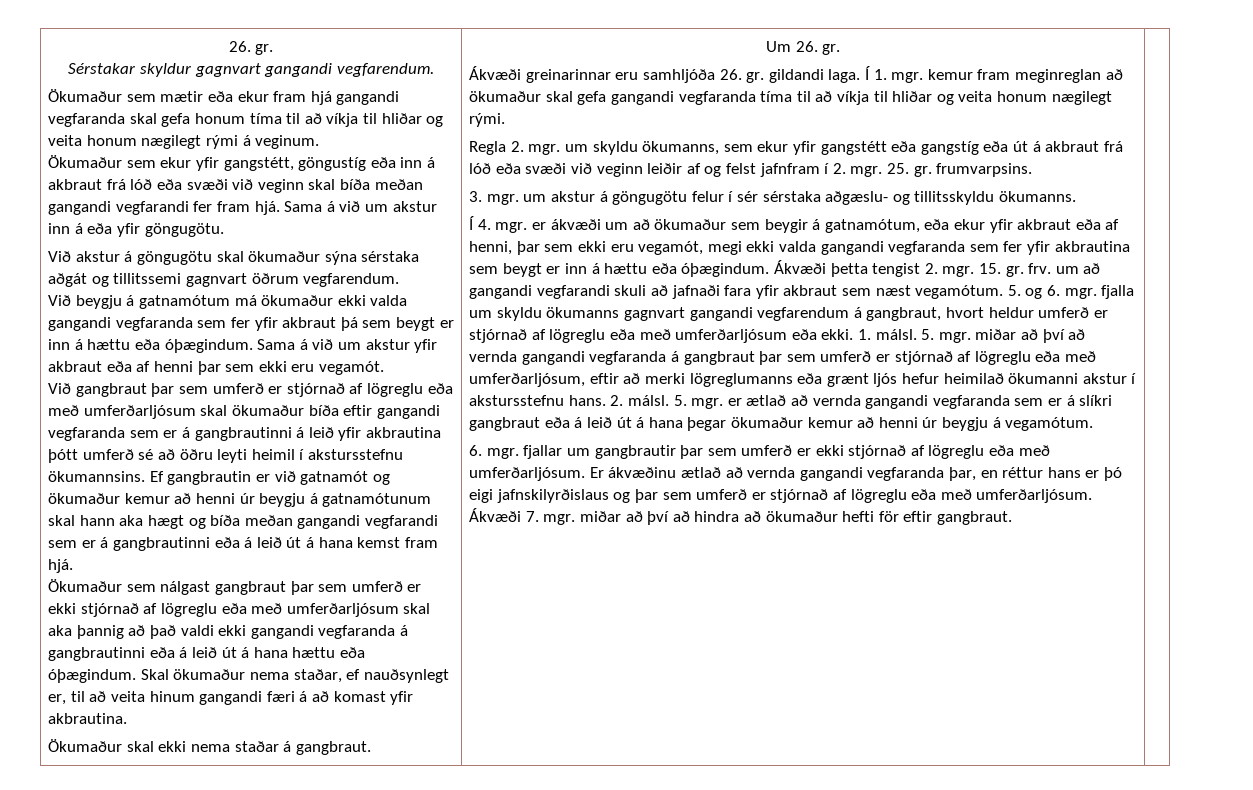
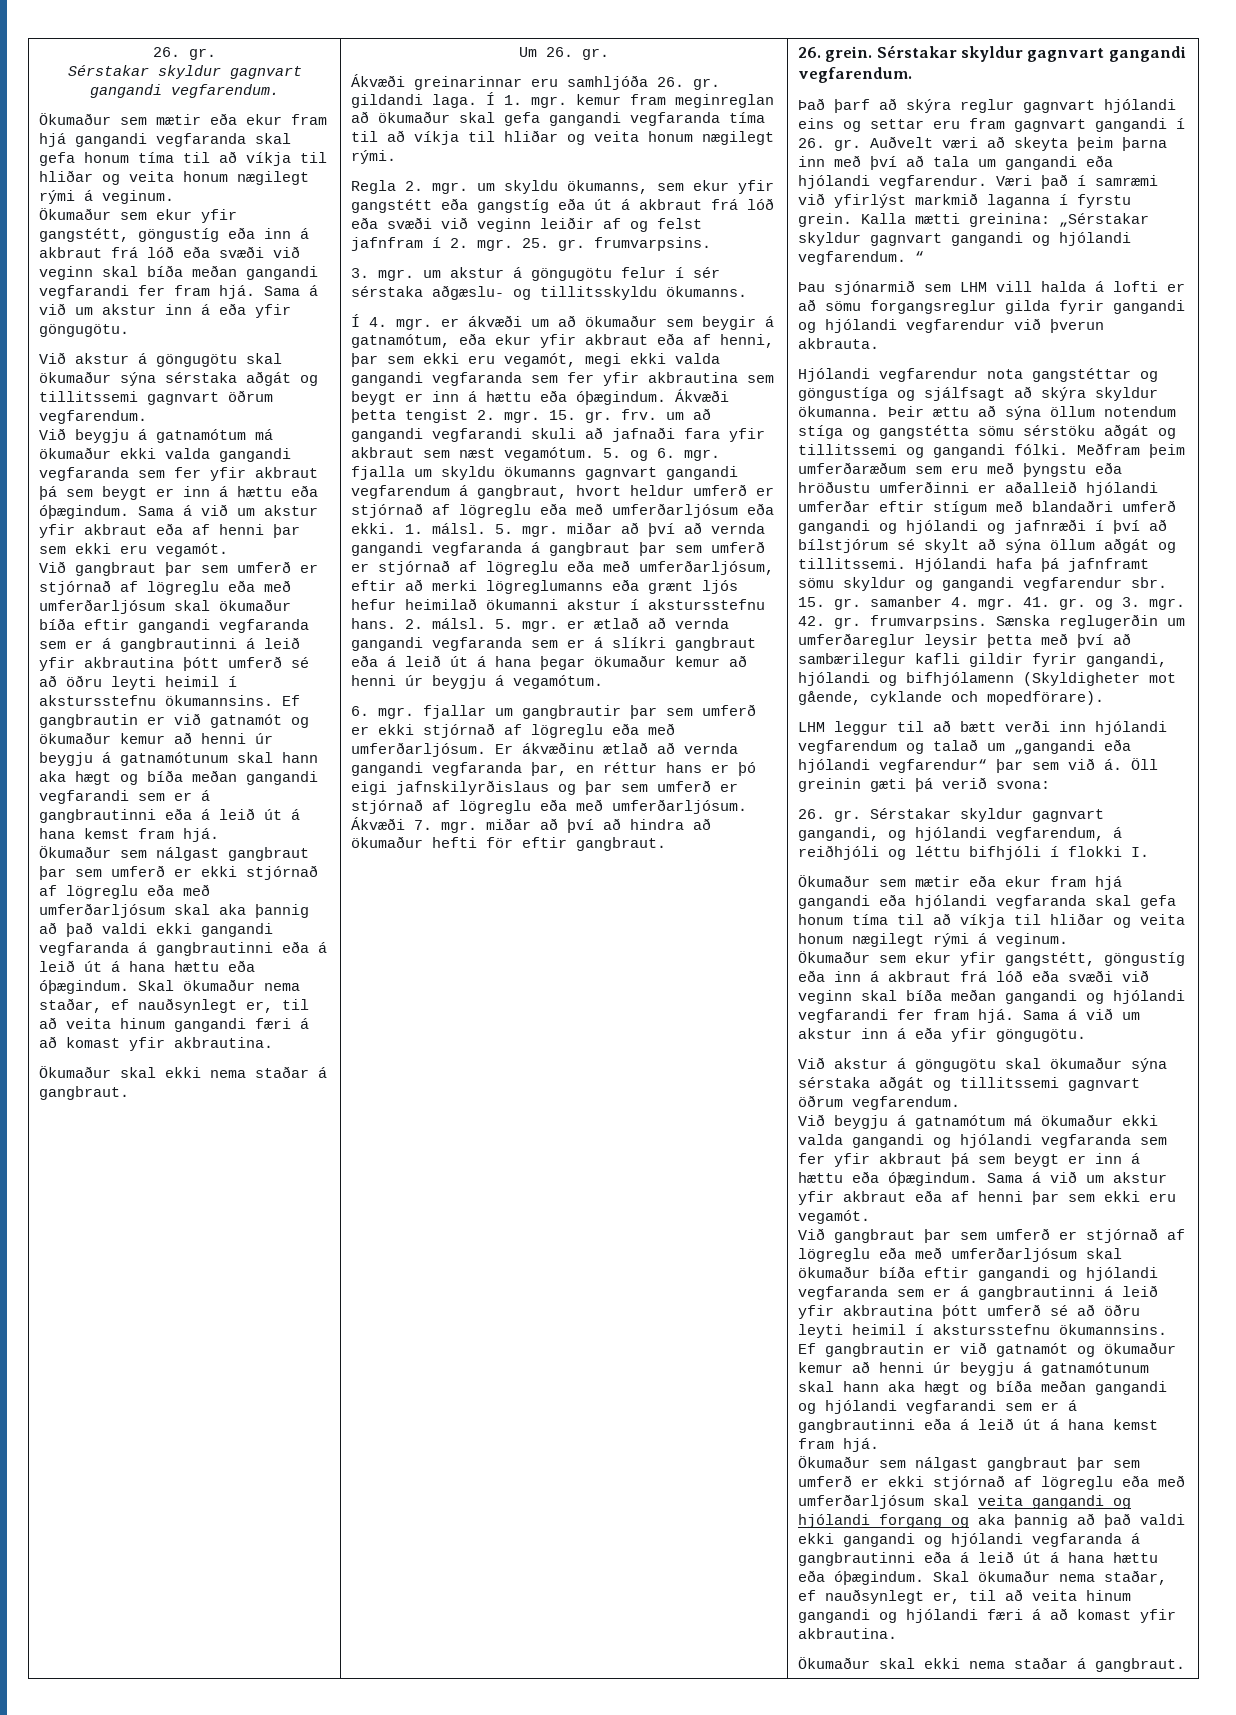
(1012, 518) none -> [797,45,1186,62] [797,67,912,83] [797,98,1176,113] [797,118,1185,132] [797,136,1167,151] [797,155,1113,170] [797,174,1158,189] [797,193,1131,208] [797,213,1149,227] [797,232,1131,246] [797,251,924,265] [797,280,1185,295] [797,299,1185,314] [797,318,1104,333] [797,338,879,349] [797,368,1158,382] [797,386,1158,401] [797,405,1176,420] [797,424,1176,439] [797,443,1185,458] [797,462,1122,477] [797,481,1158,496] [797,500,1176,515] [797,519,1167,534] [797,538,1176,553] [797,558,1149,572] [797,577,1167,591] [797,596,1185,610] [797,614,1185,629] [797,633,1131,648] [797,653,1167,667] [797,672,1176,686] [797,691,1104,705] [797,720,1167,735] [797,739,1131,754] [797,758,1158,773] [797,777,1050,792] [797,808,1104,822] [797,827,1122,841] [797,845,1149,860] [797,875,1122,890] [797,894,1176,909] [797,913,1185,928] [797,933,1068,947] [797,951,1185,966] [797,970,1149,982] [797,989,1185,1004] [797,1008,1140,1023] [797,1027,1086,1042] [797,1057,1167,1072] [797,1076,1140,1091] [797,1095,960,1110] [797,1114,1158,1129] [797,1134,1167,1148] [797,1153,1140,1167] [797,1171,1167,1186] [797,1190,1176,1205] [797,1210,870,1224] [797,1228,1185,1243] [797,1247,1122,1262] [797,1266,1158,1281] [797,1285,1158,1300] [797,1304,1140,1319] [797,1324,1167,1338] [797,1342,1176,1357] [797,1361,1149,1376] [797,1380,1167,1395] [797,1400,1077,1414] [797,1418,1158,1433] [797,1438,879,1452] [797,1456,1140,1471] [797,1475,1185,1490] [797,1494,1131,1509] [797,1513,1185,1528] [797,1533,1140,1547] [797,1551,1158,1566] [797,1570,1167,1585] [797,1589,1131,1604] [797,1608,1176,1623] [797,1628,897,1639] [797,1657,1185,1672] 26. grein. Sérstakar skyldur gagnvart gangandi vegfarendum. // Það þarf að skýra reglur gagnvart hjólandi eins og settar eru fram gagnvart gangandi í 26. gr. Auðvelt væri að skeyta þeim þarna inn með því að tala um gangandi eða hjólandi vegfarendur. Væri það í samræmi við yfirlýst markmið laganna í fyrstu grein. Kalla mætti greinina: „Sérstakar skyldur gagnvart gangandi og hjólandi vegfarendum. “ // Þau sjónarmið sem LHM vill halda á lofti er að sömu forgangsreglur gilda fyrir gangandi og hjólandi vegfarendur við þverun akbrauta. // Hjólandi vegfarendur nota gangstéttar og göngustíga og sjálfsagt að skýra skyldur ökumanna. Þeir ættu að sýna öllum notendum stíga og gangstétta sömu sérstöku aðgát og tillitssemi og gangandi fólki. Meðfram þeim umferðaræðum sem eru með þyngstu eða hröðustu umferðinni er aðalleið hjólandi umferðar eftir stígum með blandaðri umferð gangandi og hjólandi og jafnræði í því að bílstjórum sé skylt að sýna öllum aðgát og tillitssemi. Hjólandi hafa þá jafnframt sömu skyldur og gangandi vegfarendur sbr. 15. gr. samanber 4. mgr. 41. gr. og 3. mgr. 42. gr. frumvarpsins. Sænska reglugerðin um umferðareglur leysir þetta með því að sambærilegur kafli gildir fyrir gangandi, hjólandi og bifhjólamenn (Skyldigheter mot gående, cyklande och mopedförare). // LHM leggur til að bætt verði inn hjólandi vegfarendum og talað um „gangandi eða hjólandi vegfarendur“ þar sem við á. Öll greinin gæti þá verið svona: // 26. gr. Sérstakar skyldur gagnvart gangandi, og hjólandi vegfarendum, á reiðhjóli og léttu bifhjóli í flokki I. // Ökumaður sem mætir eða ekur fram hjá gangandi eða hjólandi vegfaranda skal gefa honum tíma til að víkja til hliðar og veita honum nægilegt rými á veginum. // Ökumaður sem ekur yfir gangstétt, göngustíg eða inn á akbraut frá lóð eða svæði við veginn skal bíða meðan gangandi og hjólandi vegfarandi fer fram hjá. Sama á við um akstur inn á eða yfir göngugötu. // Við akstur á göngugötu skal ökumaður sýna sérstaka aðgát og tillitssemi gagnvart öðrum vegfarendum. // Við beygju á gatnamótum má ökumaður ekki valda gangandi og hjólandi vegfaranda sem fer yfir akbraut þá sem beygt er inn á hættu eða óþægindum. Sama á við um akstur yfir akbraut eða af henni þar sem ekki eru vegamót. // Við gangbraut þar sem umferð er stjórnað af lögreglu eða með umferðarljósum skal ökumaður bíða eftir gangandi og hjólandi vegfaranda sem er á gangbrautinni á leið yfir akbrautina þótt umferð sé að öðru leyti heimil í akstursstefnu ökumannsins. Ef gangbrautin er við gatnamót og ökumaður kemur að henni úr beygju á gatnamótunum skal hann aka hægt og bíða meðan gangandi og hjólandi vegfarandi sem er á gangbrautinni eða á leið út á hana kemst fram hjá. // Ökumaður sem nálgast gangbraut þar sem umferð er ekki stjórnað af lögreglu eða með umferðarljósum skal veita gangandi og hjólandi forgang og aka þannig að það valdi ekki gangandi og hjólandi vegfaranda á gangbrautinni eða á leið út á hana hættu eða óþægindum. Skal ökumaður nema staðar, ef nauðsynlegt er, til að veita hinum gangandi og hjólandi færi á að komast yfir akbrautina. // Ökumaður skal ekki nema staðar á gangbraut.

